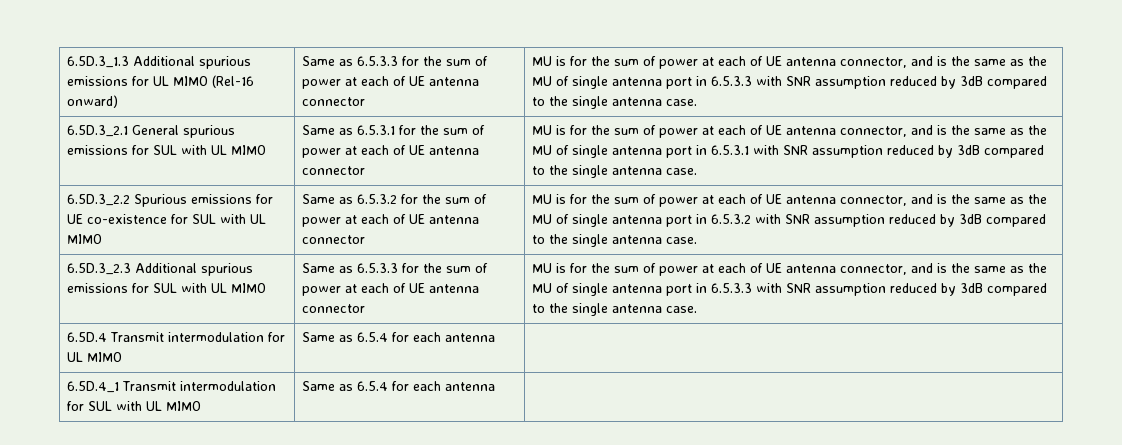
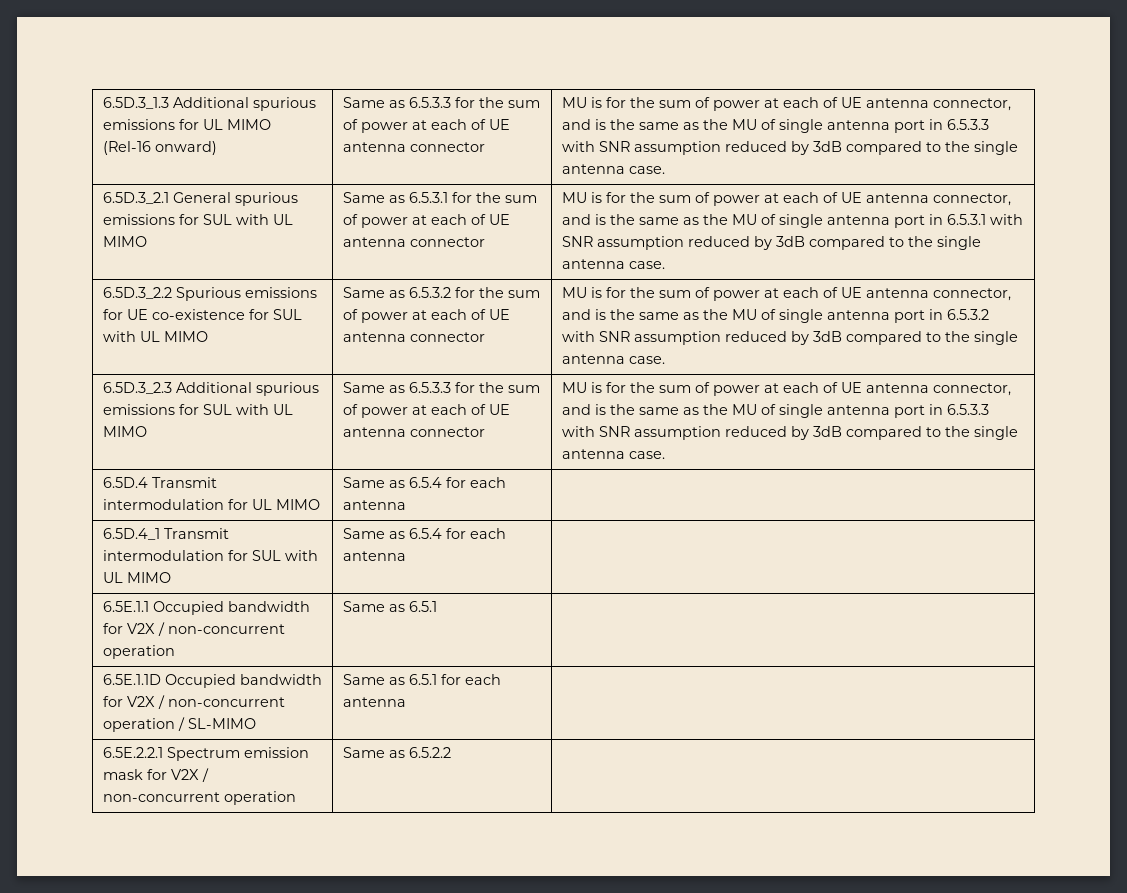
(496, 386) none -> [102,601,310,615] [102,622,285,636] [102,645,175,659] [342,601,437,612] [102,674,322,688] [102,695,285,709] [102,717,256,732] [342,674,501,685] [342,697,406,707] [102,747,309,761] [102,768,209,782] [102,791,296,805] [342,747,451,758] // 6.5E.1.1 Occupied bandwidth for V2X / non-concurrent operation | Same as 6.5.1 | // 6.5E.1.1D Occupied bandwidth for V2X / non-concurrent operation / SL-MIMO | Same as 6.5.1 for each antenna | // 6.5E.2.2.1 Spectrum emission mask for V2X / non-concurrent operation | Same as 6.5.2.2 |

